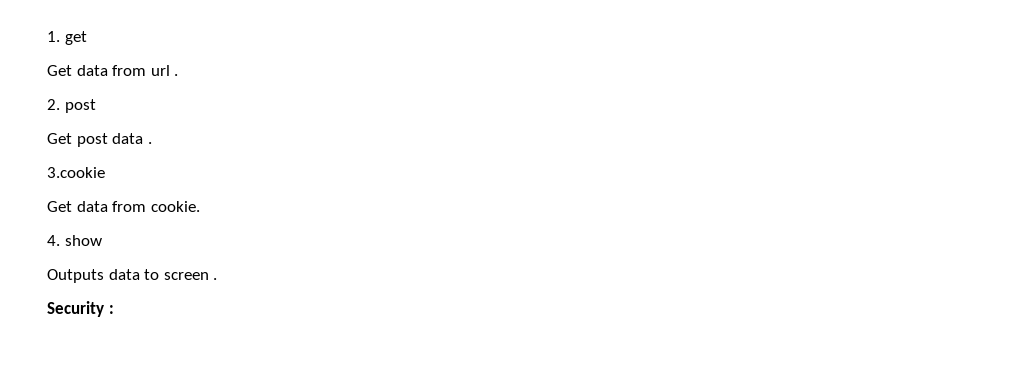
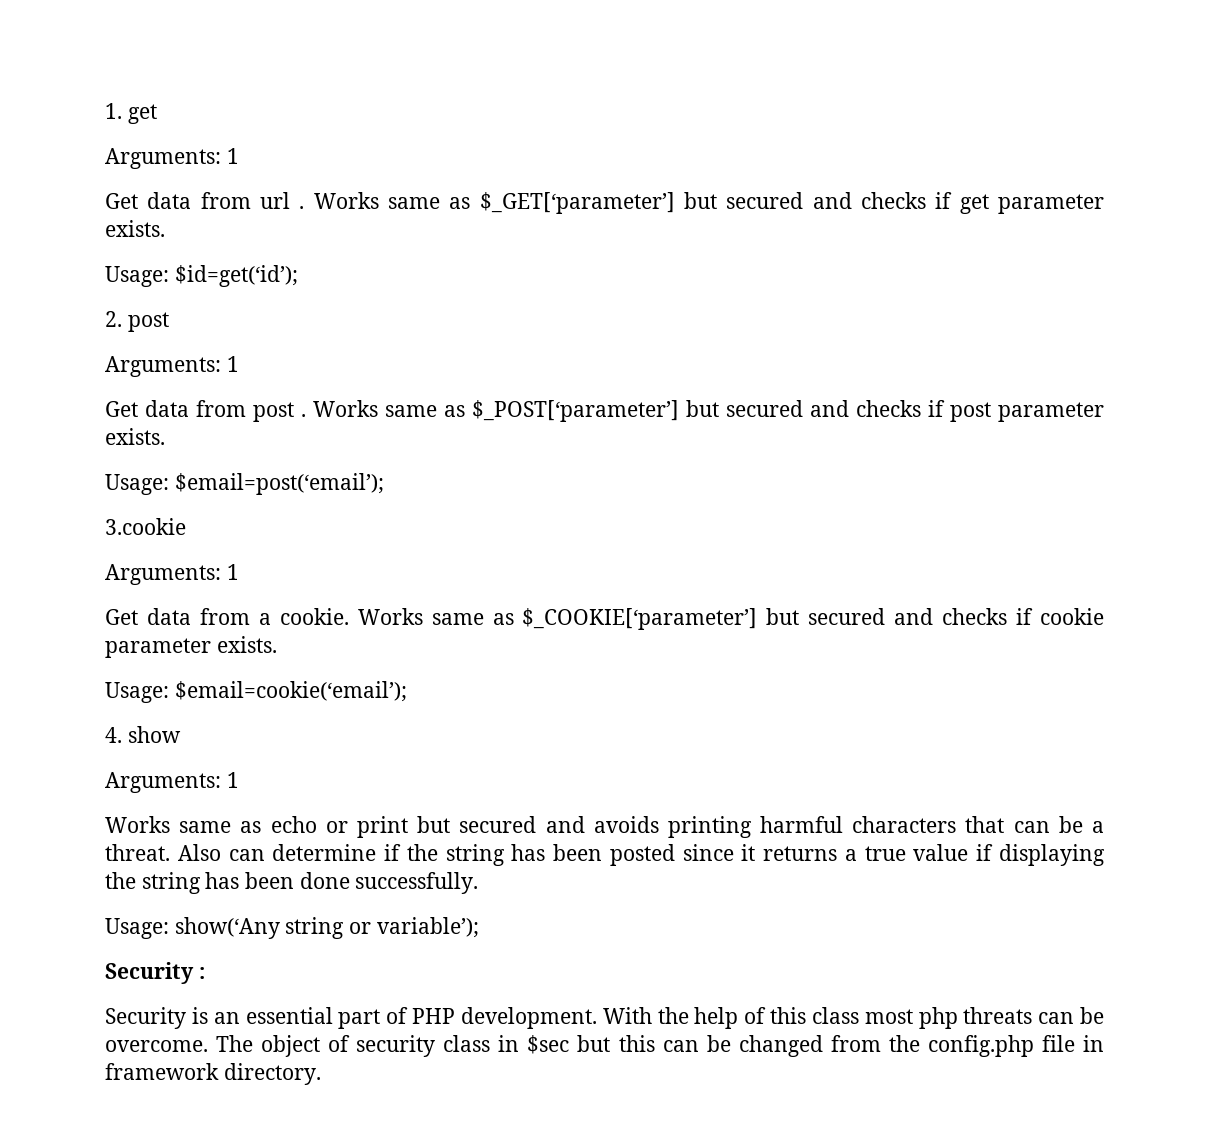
(87, 38) none -> [105,148,239,169] // Arguments: 1
[47,99,96,113] [47,133,152,147] [47,167,105,178] [47,201,200,212] [47,235,102,246] [47,269,218,283] [47,301,114,317] // 2. post // Get post data . // 3.cookie // Get data from cookie. // 4. show // Outputs data to screen . // Security : -> [313,192,1105,214] [105,220,165,237] [105,265,298,287] [105,311,169,332] [105,356,239,377] [105,400,1104,422] [105,428,165,445] [105,473,384,495] [105,518,186,535] [105,564,239,585] [105,608,1104,630] [105,636,277,658] [105,681,407,703] [105,726,181,743] [105,772,239,793] [105,816,1104,838] [105,844,1105,866] [105,872,479,894] [105,917,479,939] [105,962,205,984] [105,1007,1105,1029] [105,1035,1104,1057] [105,1063,321,1085] Works same as $_GET[‘parameter’] but secured and checks if get parameter exists. // Usage: $id=get(‘id’); // 2. post // Arguments: 1 // Get data from post . Works same as $_POST[‘parameter’] but secured and checks if post parameter exists. // Usage: $email=post(‘email’); // 3.cookie // Arguments: 1 // Get data from a cookie. Works same as $_COOKIE[‘parameter’] but secured and checks if cookie parameter exists. // Usage: $email=cookie(‘email’); // 4. show // Arguments: 1 // Works same as echo or print but secured and avoids printing harmful characters that can be a threat. Also can determine if the string has been posted since it returns a true value if displaying the string has been done successfully. // Usage: show(‘Any string or variable’); // Security : // Security is an essential part of PHP development. With the help of this class most php threats can be overcome. The object of security class in $sec but this can be changed from the config.php file in framework directory.

